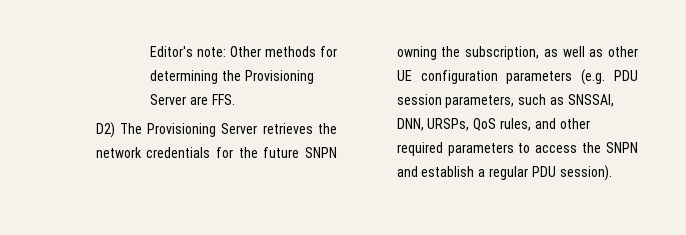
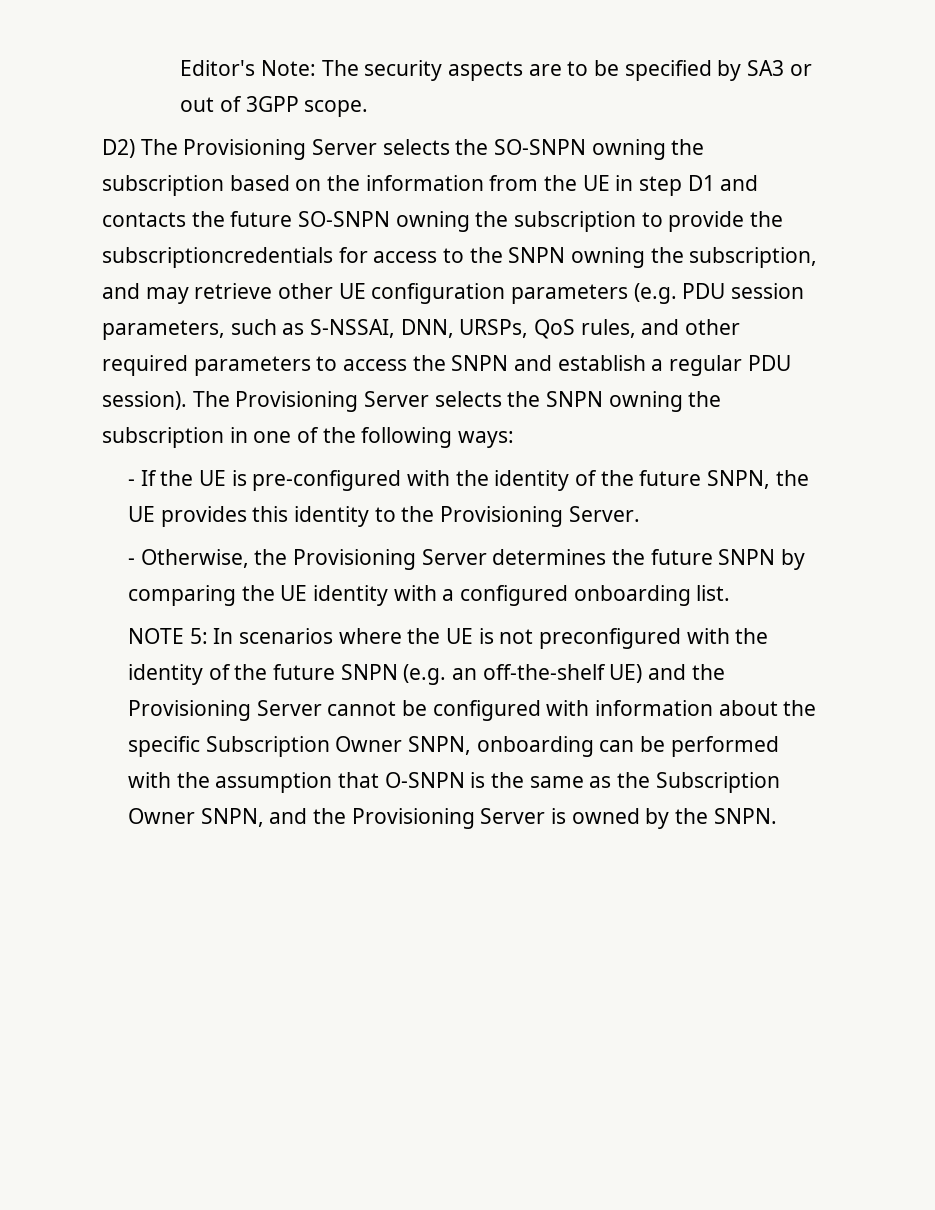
[197,46,337,57] [150,70,314,84] [150,94,235,105] [95,122,337,138] [95,147,300,158] note: Other methods for determining the Provisioning Server are FFS. // D2) The Provisioning Server retrieves the network credentials for the future -> [260,60,812,81] [180,96,369,117] [102,139,705,160] [102,175,759,196] [102,211,784,232] [102,247,503,268] Note: The security aspects are to be specified by SA3 or out of 3GPP scope. // D2) The Provisioning Server selects the SO-SNPN owning the subscription based on the information from the UE in step D1 and contacts the future SO-SNPN owning the subscription to provide the subscriptioncredentials for access to the
[543,46,604,57] as well as -> [102,283,273,304] and may retrieve
[567,94,614,107] SNSSAI, -> [310,319,396,338] S-NSSAI,
(612, 173) none -> [192,391,722,412] [102,427,515,448] [128,470,809,491] [128,506,640,527] [128,549,806,570] [128,585,731,606] [128,628,769,649] [128,664,725,685] [128,700,817,721] [128,736,779,757] [128,772,780,793] [128,808,777,829] The Provisioning Server selects the SNPN owning the subscription in one of the following ways: // - If the UE is pre-configured with the identity of the future SNPN, the UE provides this identity to the Provisioning Server. // - Otherwise, the Provisioning Server determines the future SNPN by comparing the UE identity with a configured onboarding list. // NOTE 5: In scenarios where the UE is not preconfigured with the identity of the future SNPN (e.g. an off-the-shelf UE) and the Provisioning Server cannot be configured with information about the specific Subscription Owner SNPN, onboarding can be performed with the assumption that O-SNPN is the same as the Subscription Owner SNPN, and the Provisioning Server is owned by the SNPN.

